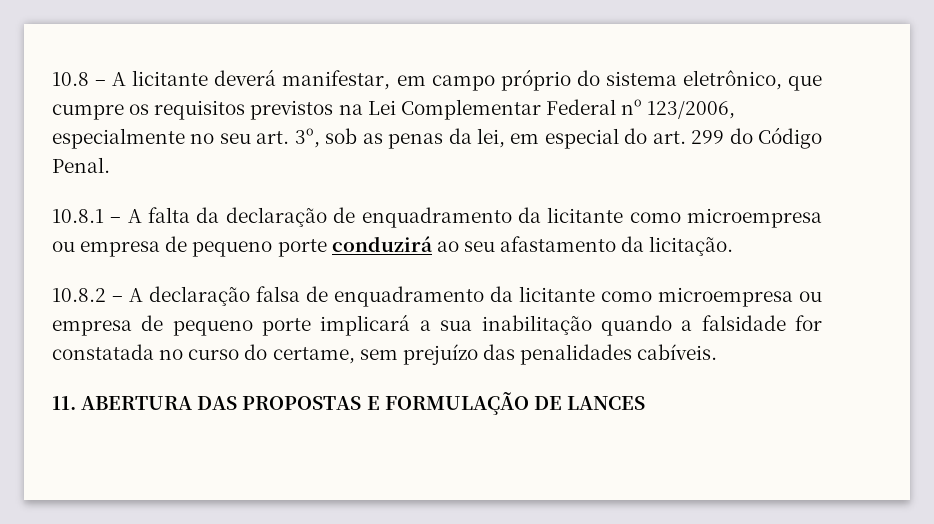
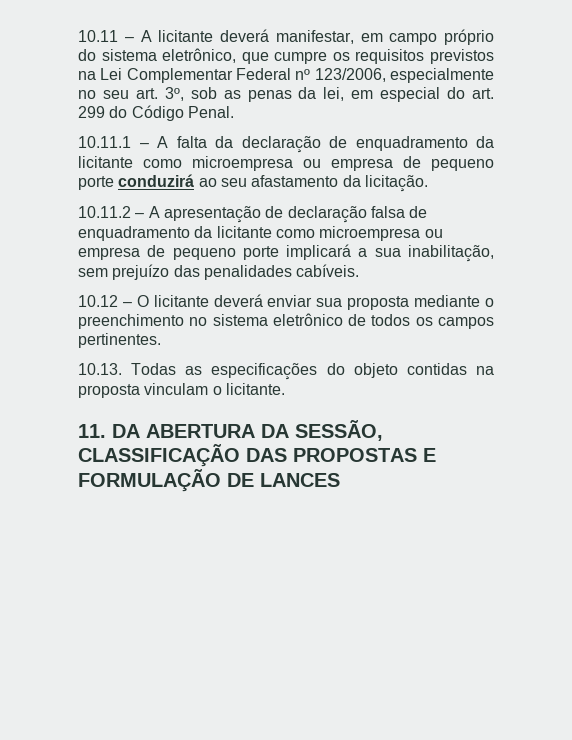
[52,72,89,86] 10.8 -> [78,30,118,42] 10.11
[52,209,104,223] 10.8.1 -> [78,136,131,148] 10.11.1
[52,288,143,302] 10.8.2 – A -> [78,206,284,223] 10.11.2 – A apresentação de
[481,315,823,336] [52,344,355,364] inabilitação quando a falsidade for constatada no curso do certame, -> [407,245,494,262] inabilitação,
[52,396,193,410] 11. ABERTURA -> [78,294,495,310] [78,313,494,329] [78,333,161,348] [78,363,495,380] [78,383,285,398] [78,420,383,441] [78,444,240,467] 10.12 – O licitante deverá enviar sua proposta mediante o preenchimento no sistema eletrônico de todos os campos pertinentes. // 10.13. Todas as especificações do objeto contidas na proposta vinculam o licitante. // 11. DA ABERTURA DA SESSÃO, CLASSIFICAÇÃO

